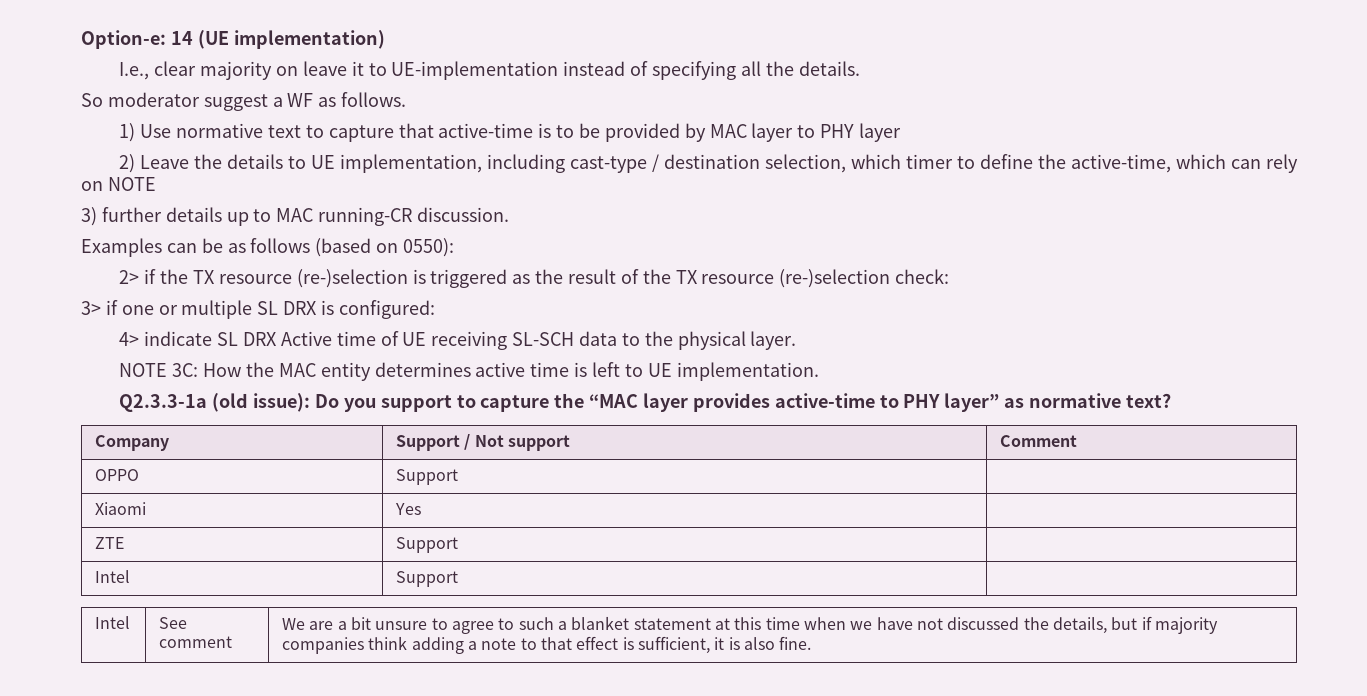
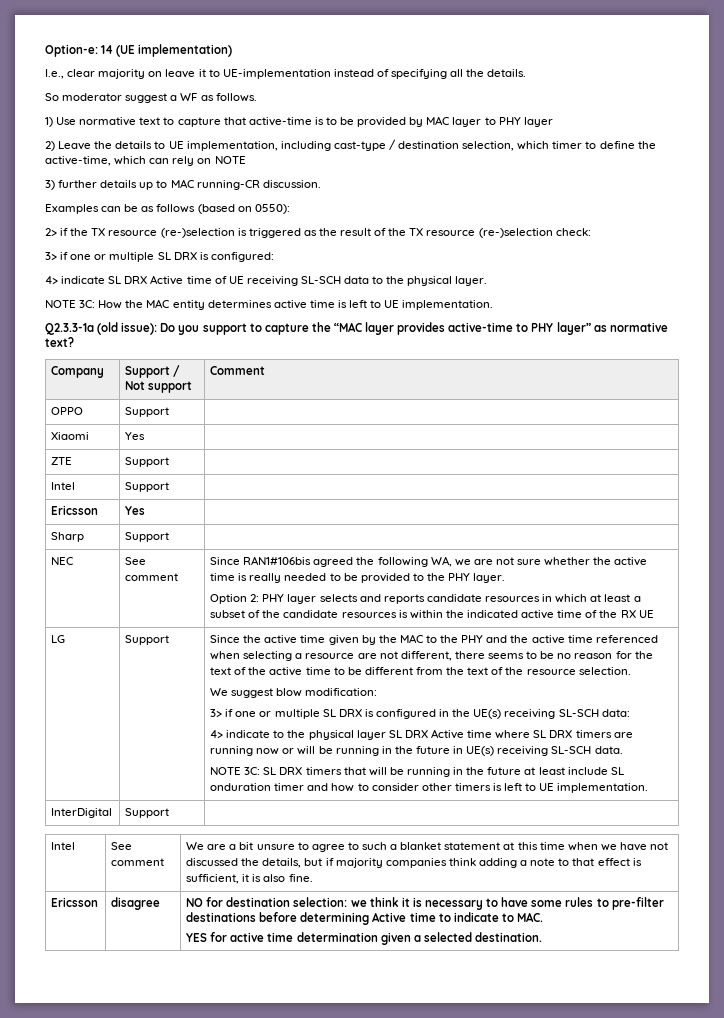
(459, 579) none -> [51,505,99,515] [125,506,146,515] [51,532,85,542] [125,532,170,542] [51,557,74,565] [125,557,147,565] [125,573,179,581] [210,556,648,567] [210,573,506,583] [210,594,641,604] [210,610,654,619] [51,635,66,643] [125,635,170,645] [210,634,658,645] [210,651,653,661] [210,667,631,676] [210,688,378,698] [210,709,630,719] [210,729,633,740] [210,746,623,756] [210,767,624,777] [210,783,649,793] [51,808,113,818] [125,808,170,818] // Ericsson | Yes | // Sharp | Support | // NEC | See comment | Since RAN1#106bis agreed the following WA, we are not sure whether the active time is really needed to be provided to the PHY layer. // Option 2: PHY layer selects and reports candidate resources in which at least a subset of the candidate resources is within the indicated active time of the RX UE // LG | Support | Since the active time given by the MAC to the PHY and the active time referenced when selecting a resource are not different, there seems to be no reason for the text of the active time to be different from the text of the resource selection. // We suggest blow modification: // 3> if one or multiple SL DRX is configured in the UE(s) receiving SL-SCH data: // 4> indicate to the physical layer SL DRX Active time where SL DRX timers are running now or will be running in the future in UE(s) receiving SL-SCH data. // NOTE 3C: SL DRX timers that will be running in the future at least include SL onduration timer and how to consider other timers is left to UE implementation. // InterDigital | Support |
(812, 643) none -> [51,897,99,907] [111,897,161,910] [186,897,664,910] [186,912,544,925] [186,932,543,945] // Ericsson | disagree | NO for destination selection: we think it is necessary to have some rules to pre-filter destinations before determining Active time to indicate to MAC. // YES for active time determination given a selected destination.

